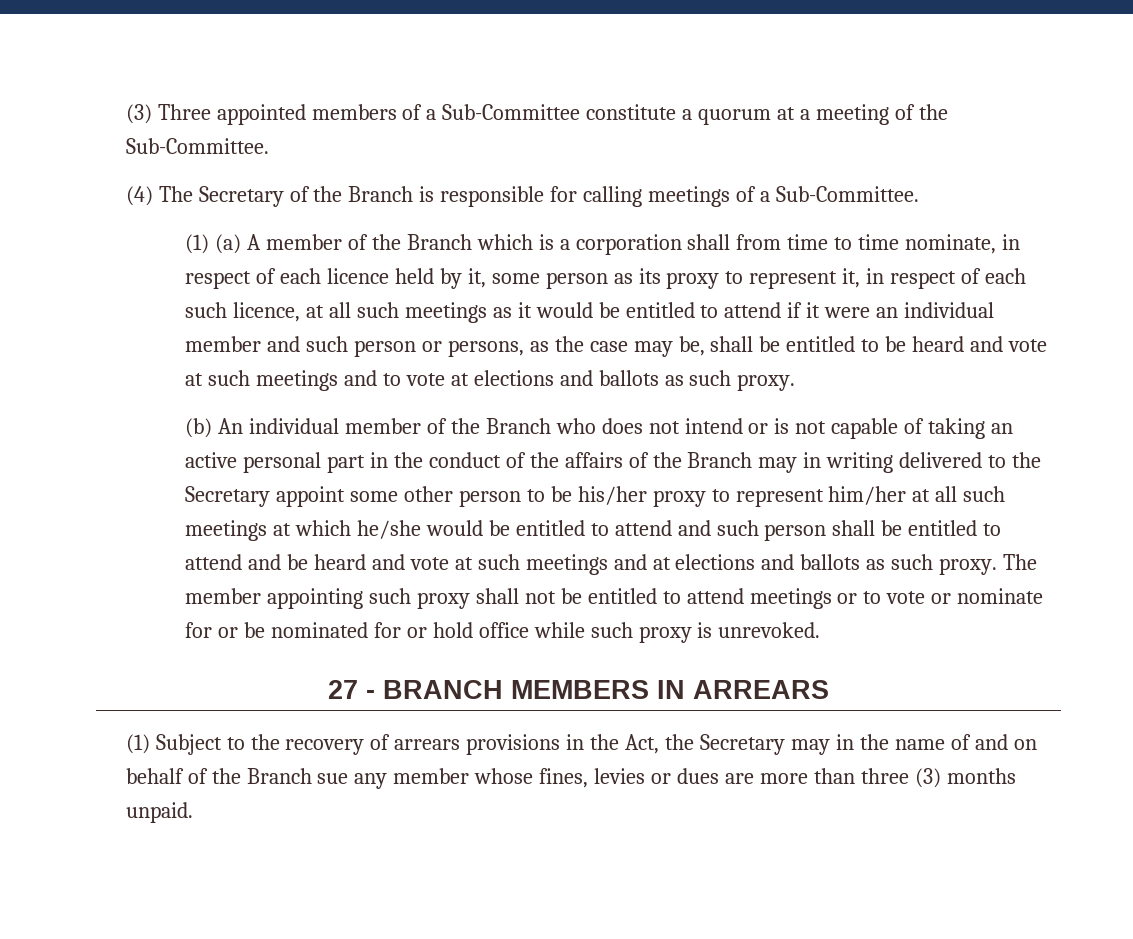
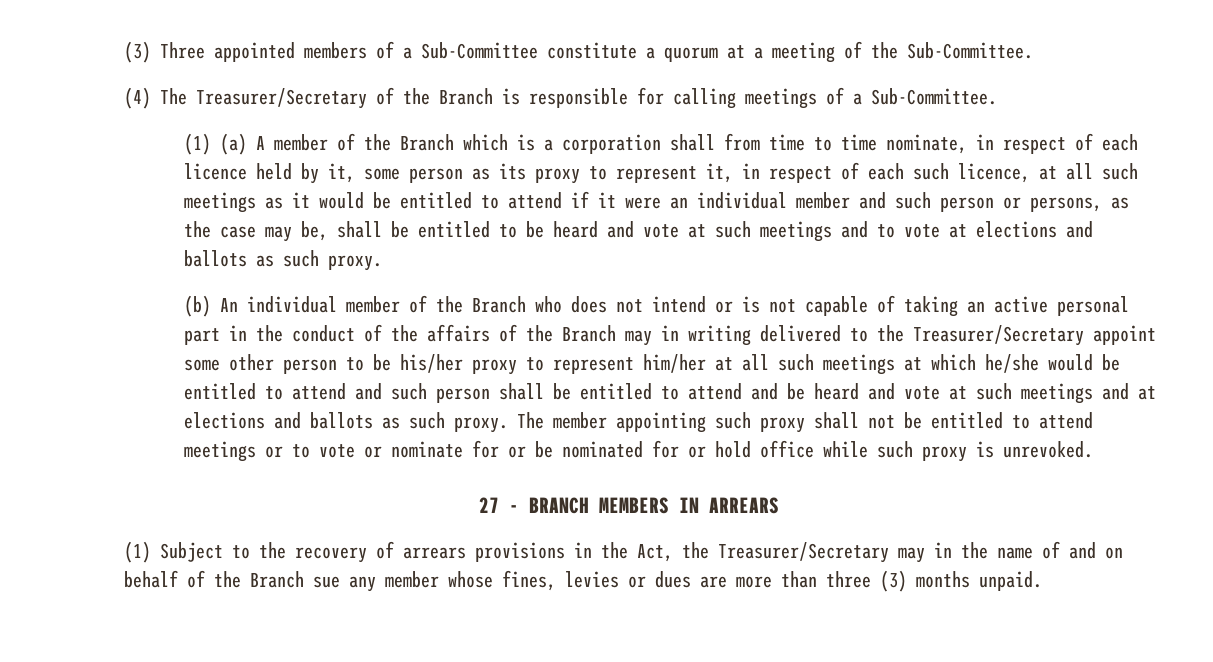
[198,186,284,207] Secretary -> [195,88,367,109] Treasurer/Secretary
[185,486,271,507] Secretary -> [912,325,1084,346] Treasurer/Secretary
[699,734,785,755] Secretary -> [717,542,889,563] Treasurer/Secretary

